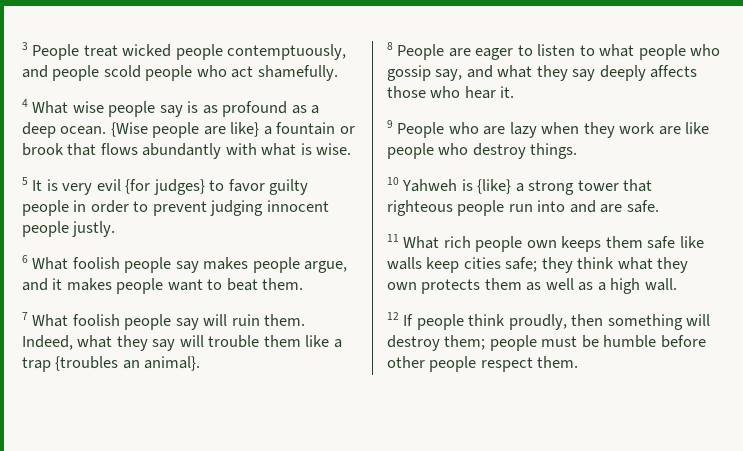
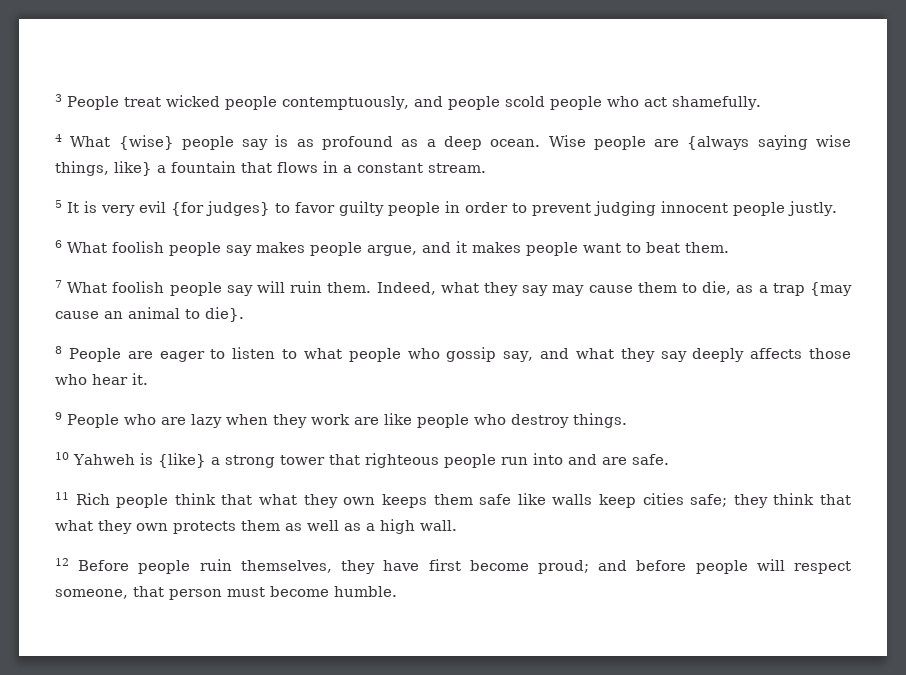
[72,101,104,113] wise -> [118,135,174,150] {wise}
[110,122,148,137] {Wise -> [548,135,586,147] Wise
[230,122,355,137] [22,143,352,159] like} a fountain or brook that flows abundantly with what is wise. -> [687,135,851,150] [55,161,486,176] {always saying wise things, like} a fountain that flows in a constant stream.
[179,335,342,348] [22,356,201,372] will trouble them like a trap {troubles an animal}. -> [552,281,853,296] [55,307,244,322] may cause them to die, as a trap {may cause an animal to die}.
[403,236,523,252] What rich people -> [75,493,338,508] Rich people think that what they
(615, 263) none -> [819,494,851,505] that
[403,314,711,330] [387,335,706,351] [387,356,579,372] If people think proudly, then something will destroy them; people must be humble before other people respect them. -> [78,559,851,574] [55,586,397,600] Before people ruin themselves, they have first become proud; and before people will respect someone, that person must become humble.

